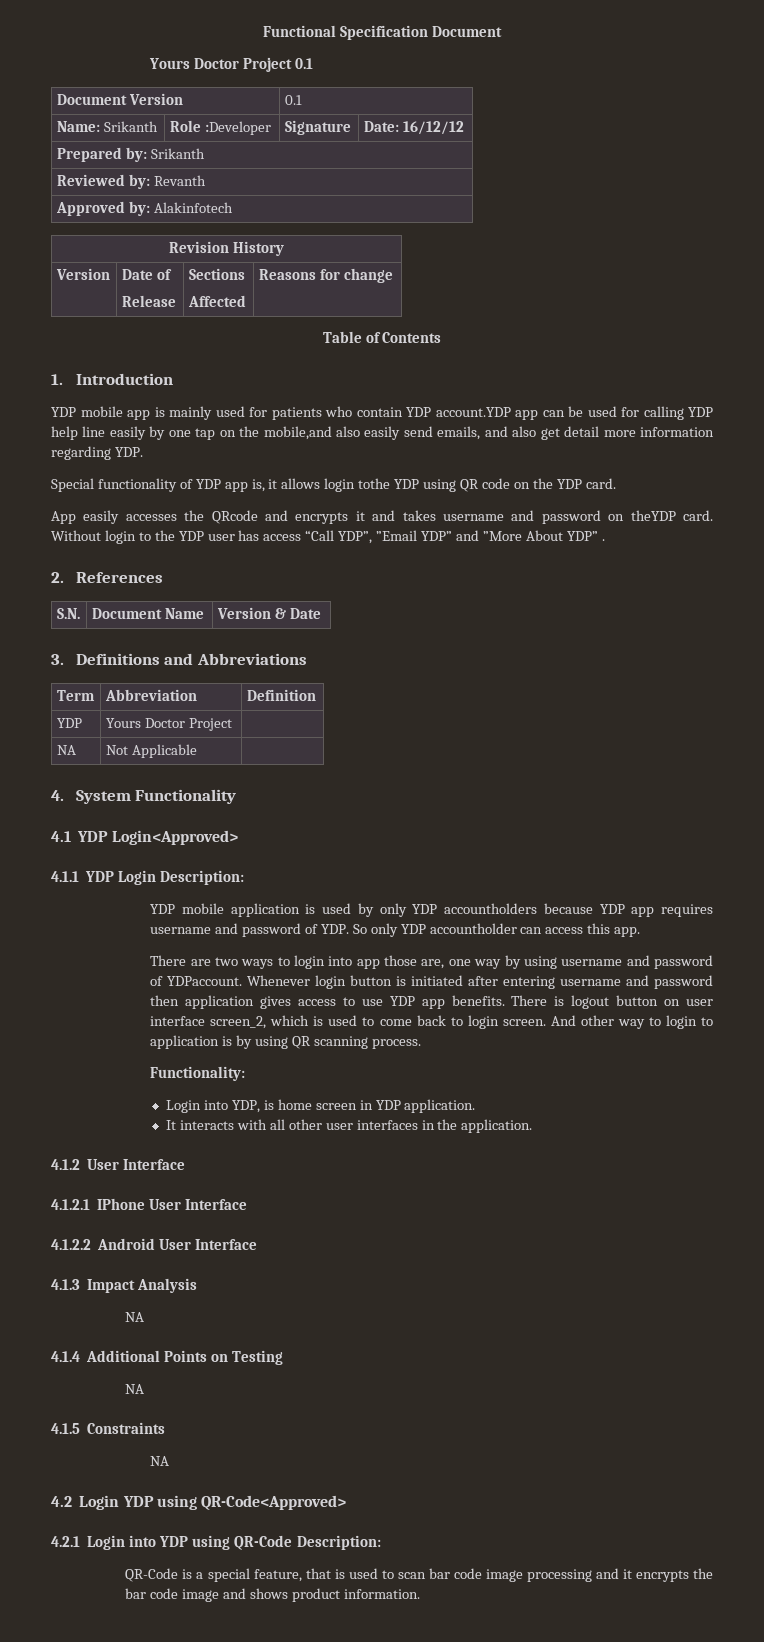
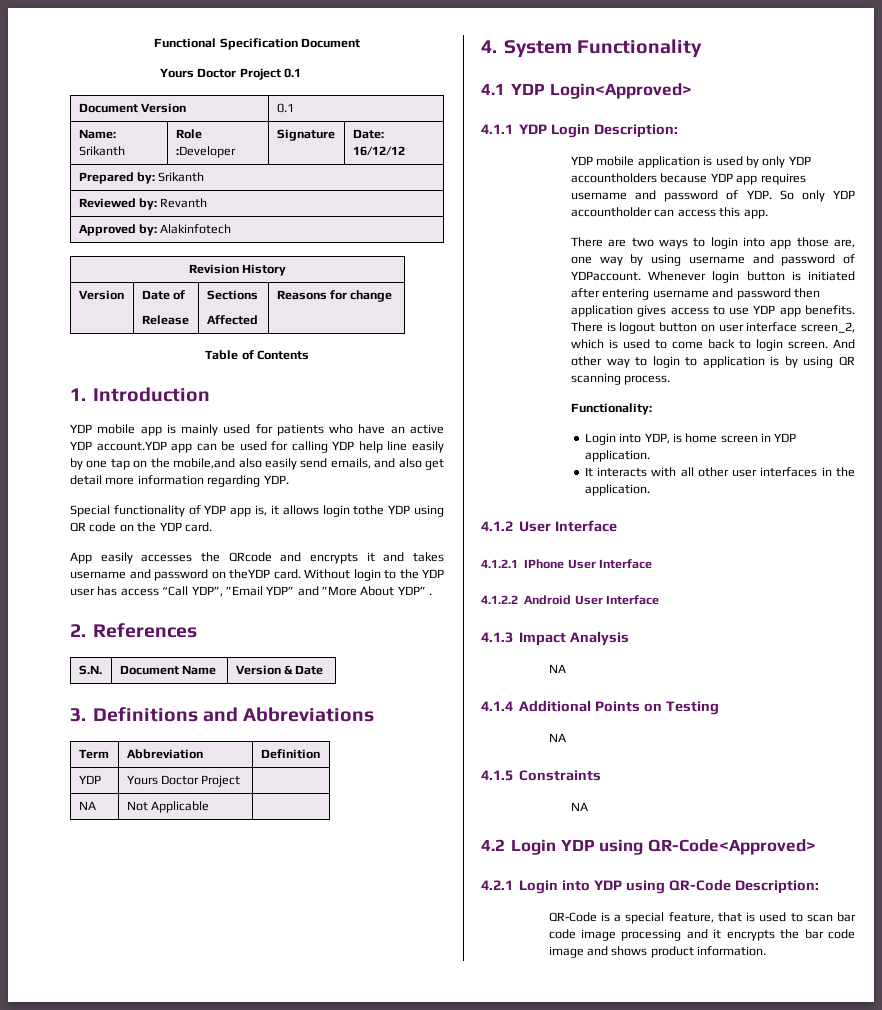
[356,407,403,417] contain -> [358,424,444,434] have an active

